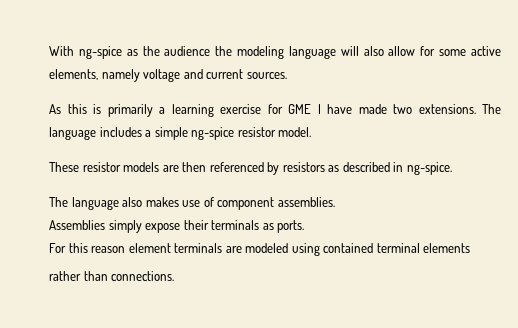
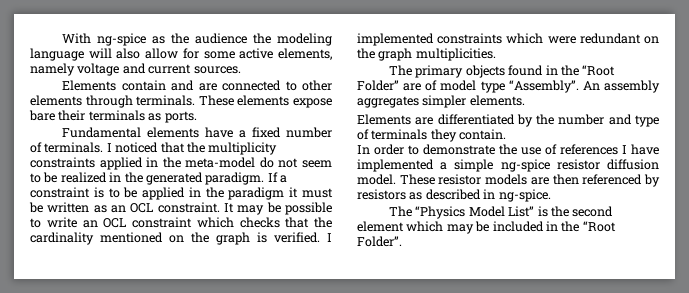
[49,104,501,117] [49,127,142,140] As this is primarily a learning exercise for GME I have made two extensions. The language includes -> [62,80,332,91] [30,95,332,108] [29,110,197,123] [62,127,332,138] [30,142,278,155] [30,157,332,170] [30,172,287,185] [30,187,333,200] [29,202,332,215] [30,217,332,228] [30,232,332,245] [357,33,659,46] [357,48,496,61] [389,65,616,78] [357,80,660,93] [357,95,525,108] [357,114,659,127] [357,129,507,142] [357,144,659,155] [357,159,434,172] Elements contain and are connected to other elements through terminals. These elements expose bare their terminals as ports. // Fundamental elements have a fixed number of terminals. I noticed that the multiplicity constraints applied in the meta-model do not seem to be realized in the generated paradigm. If a constraint is to be applied in the paradigm it must be written as an OCL constraint. It may be possible to write an OCL constraint which checks that the cardinality mentioned on the graph is verified. I implemented constraints which were redundant on the graph multiplicities. // The primary objects found in the “Root Folder” are of model type “Assembly”. An assembly aggregates simpler elements. // Elements are differentiated by the number and type of terminals they contain. // In order to demonstrate the use of references I have implemented
(276, 132) none -> [607,159,659,170] diffusion
(312, 132) // -> (396, 179) none
[71,197,335,210] [49,220,305,233] [49,243,471,256] [49,271,175,281] language also makes use of component assemblies. // Assemblies simply expose their terminals as ports. // For this reason element terminals are modeled using contained terminal elements // rather than connections. -> [415,206,614,219] [357,221,616,234] [357,236,402,247] “Physics Model List” is the second element which may be included in the “Root Folder”.

